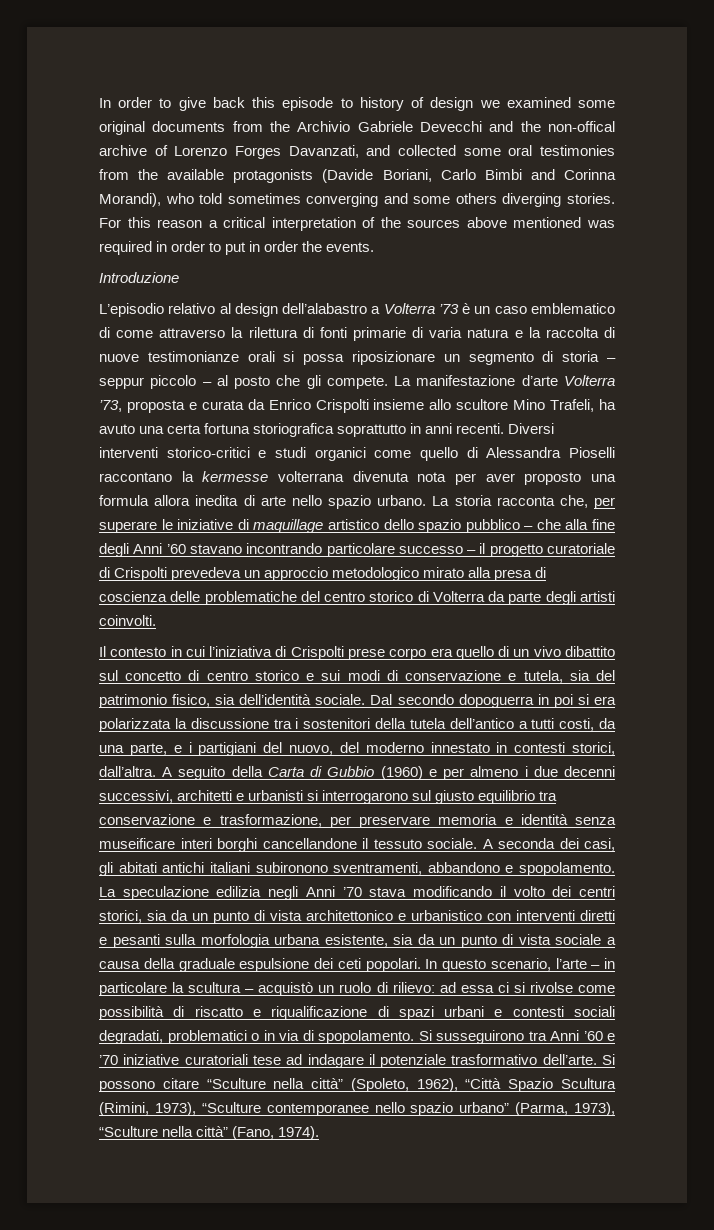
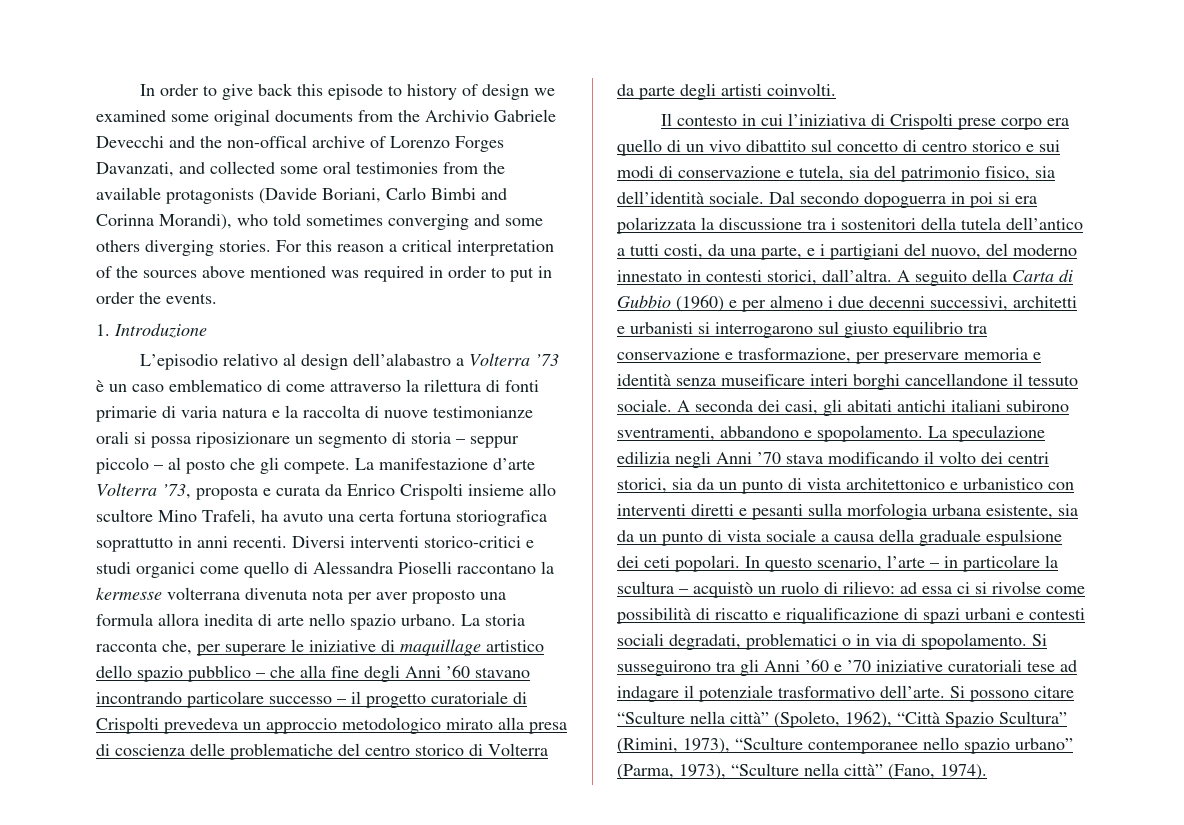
(375, 247) none -> [96,324,110,336] 1.
[255,862,328,873] subironono -> [1006,400,1069,412] subirono
(547, 1036) none -> [740,659,759,676] gli
[561,1078,616,1089] Scultura -> [999,711,1067,724] Scultura”

